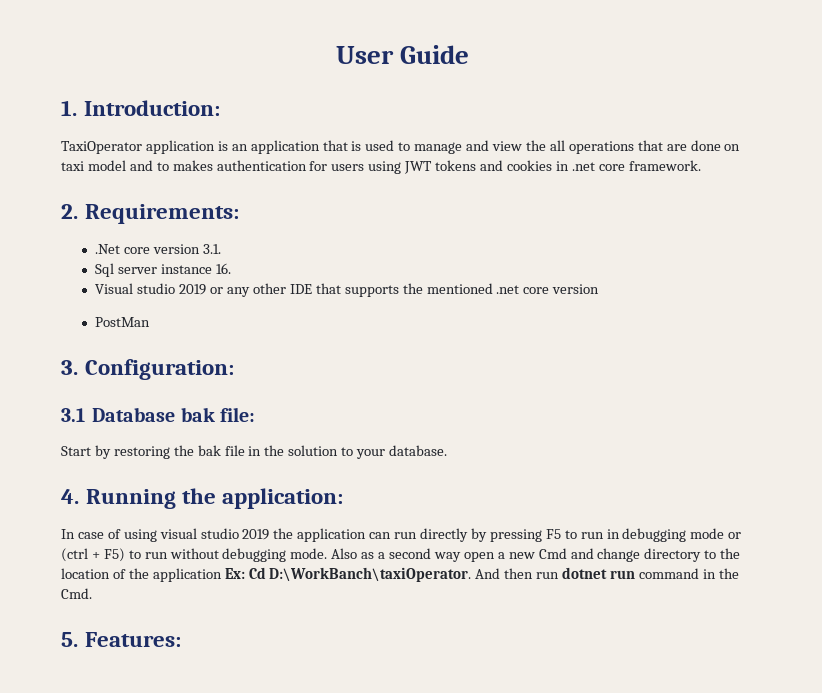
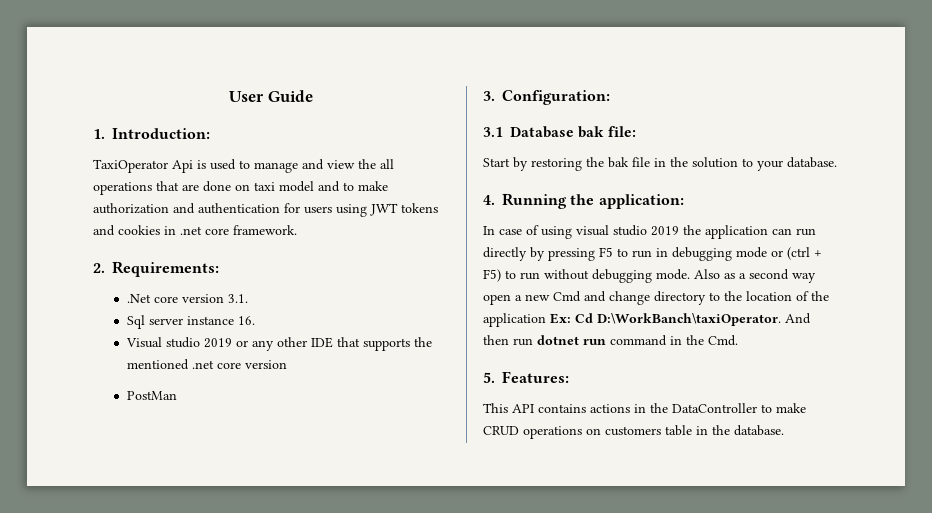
[145,140,348,154] application is an application that -> [172,160,193,173] Api
[172,160,213,171] makes -> [358,181,388,191] [93,203,195,214] make authorization and
(182, 639) none -> [483,403,806,413] [483,425,784,439] // This API contains actions in the DataController to make CRUD operations on customers table in the database.

